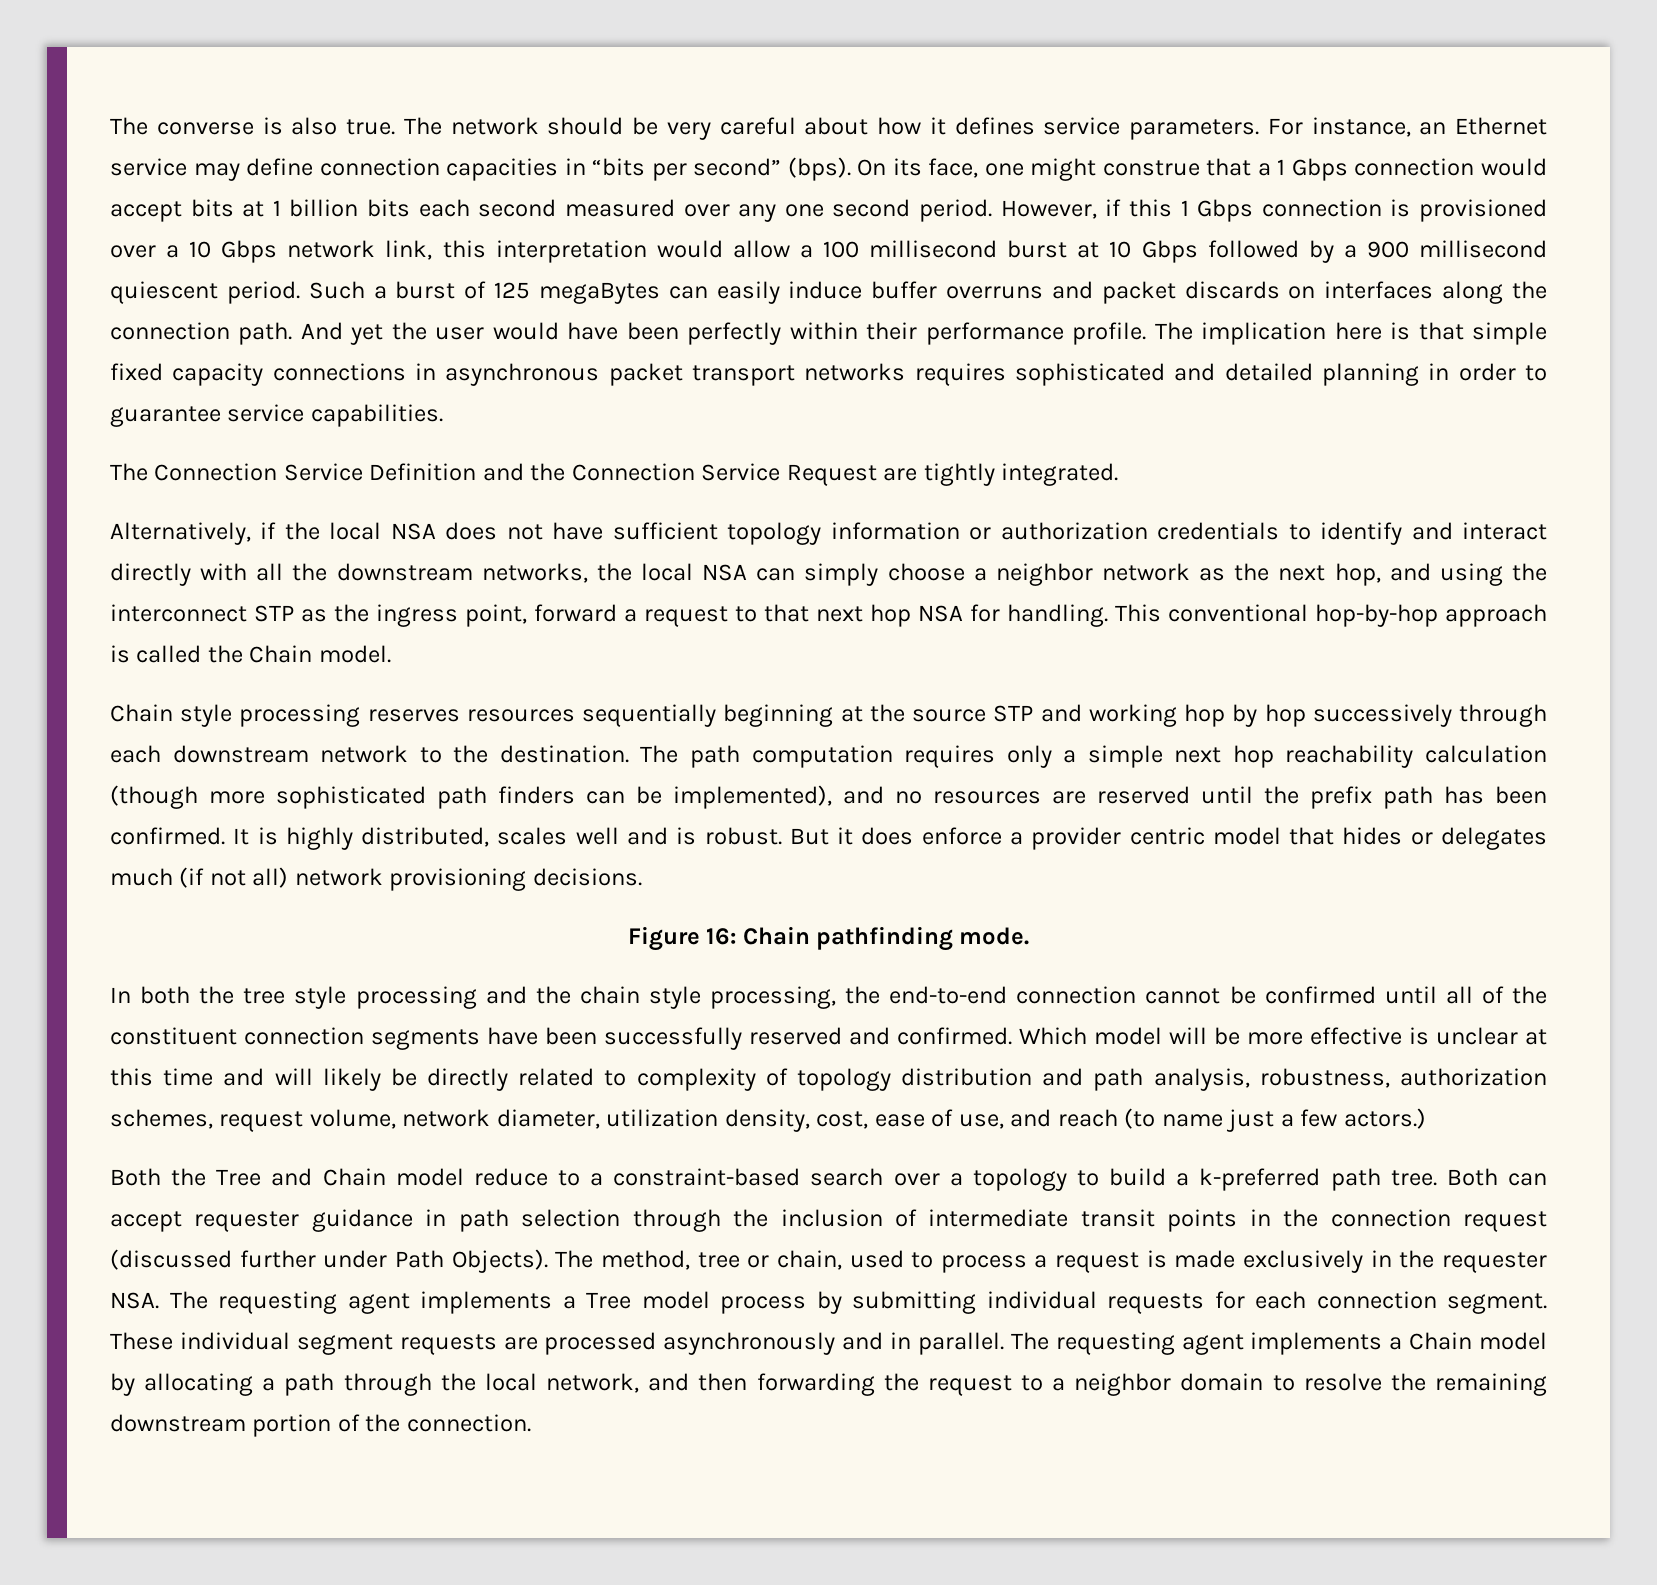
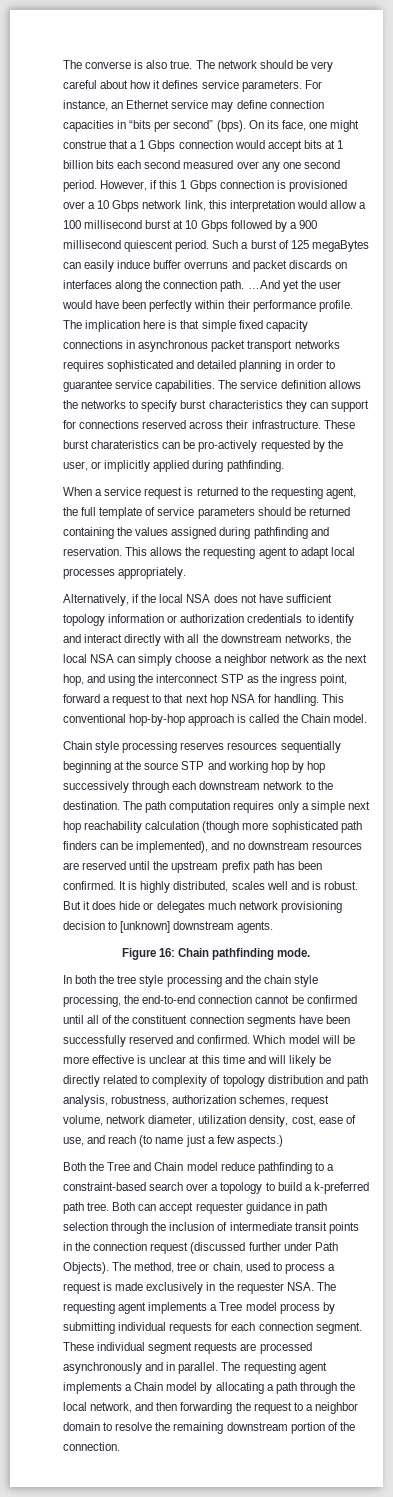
[300,322,343,340] And -> [247,280,280,289] …And
[110,463,1119,486] // The Connection Service Definition and the Connection Service Request are tightly integrated. -> [218,380,361,389] [63,400,369,412] [63,420,355,429] [63,440,343,452] [63,460,284,472] [63,487,356,499] [63,507,350,519] [63,527,329,539] [63,547,355,559] [63,567,187,579] The service definition allows the networks to specify burst characteristics they can support for connections reserved across their infrastructure. These burst charateristics can be pro-actively requested by the user, or implicitly applied during pathfinding. // When a service request is returned to the requesting agent, the full template of service parameters should be returned containing the values assigned during pathfinding and reservation. This allows the requesting agent to adapt local processes appropriately.
(922, 797) none -> [247,841,309,850] downstream
(1299, 795) none -> [171,861,219,873] upstream
[921,827,1547,850] [110,867,642,891] enforce a provider centric model that hides or delegates much (if not all) network provisioning decisions. -> [119,901,342,913] [63,921,274,933] hide or delegates much network provisioning decision to [unknown] downstream agents.
[1343,1108,1426,1129] actors.) -> [236,1135,283,1147] aspects.)
(548, 1177) none -> [257,1162,312,1174] pathfinding

